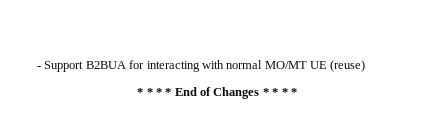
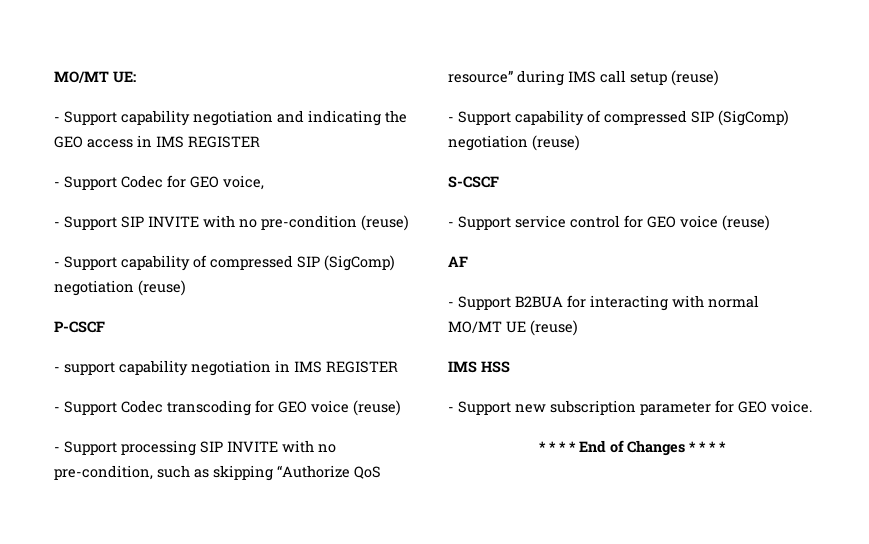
(37, 67) none -> [54,71,136,83] [54,110,407,126] [54,135,260,148] [54,175,264,190] [54,215,409,231] [54,255,395,271] [54,280,186,296] [54,321,105,333] [54,360,398,376] [54,400,401,416] [54,440,336,456] [54,465,381,481] [448,70,719,86] [448,110,789,126] [448,135,580,151] [448,176,499,188] [448,215,770,231] [448,256,468,267] MO/MT UE: // - Support capability negotiation and indicating the GEO access in IMS REGISTER // - Support Codec for GEO voice, // - Support SIP INVITE with no pre-condition (reuse) // - Support capability of compressed SIP (SigComp) negotiation (reuse) // P-CSCF // - support capability negotiation in IMS REGISTER // - Support Codec transcoding for GEO voice (reuse) // - Support processing SIP INVITE with no pre-condition, such as skipping “Authorize QoS resource” during IMS call setup (reuse) // - Support capability of compressed SIP (SigComp) negotiation (reuse) // S-CSCF // - Support service control for GEO voice (reuse) // AF //
(366, 66) none -> [448,361,510,373] [448,400,812,415] // IMS HSS // - Support new subscription parameter for GEO voice.

